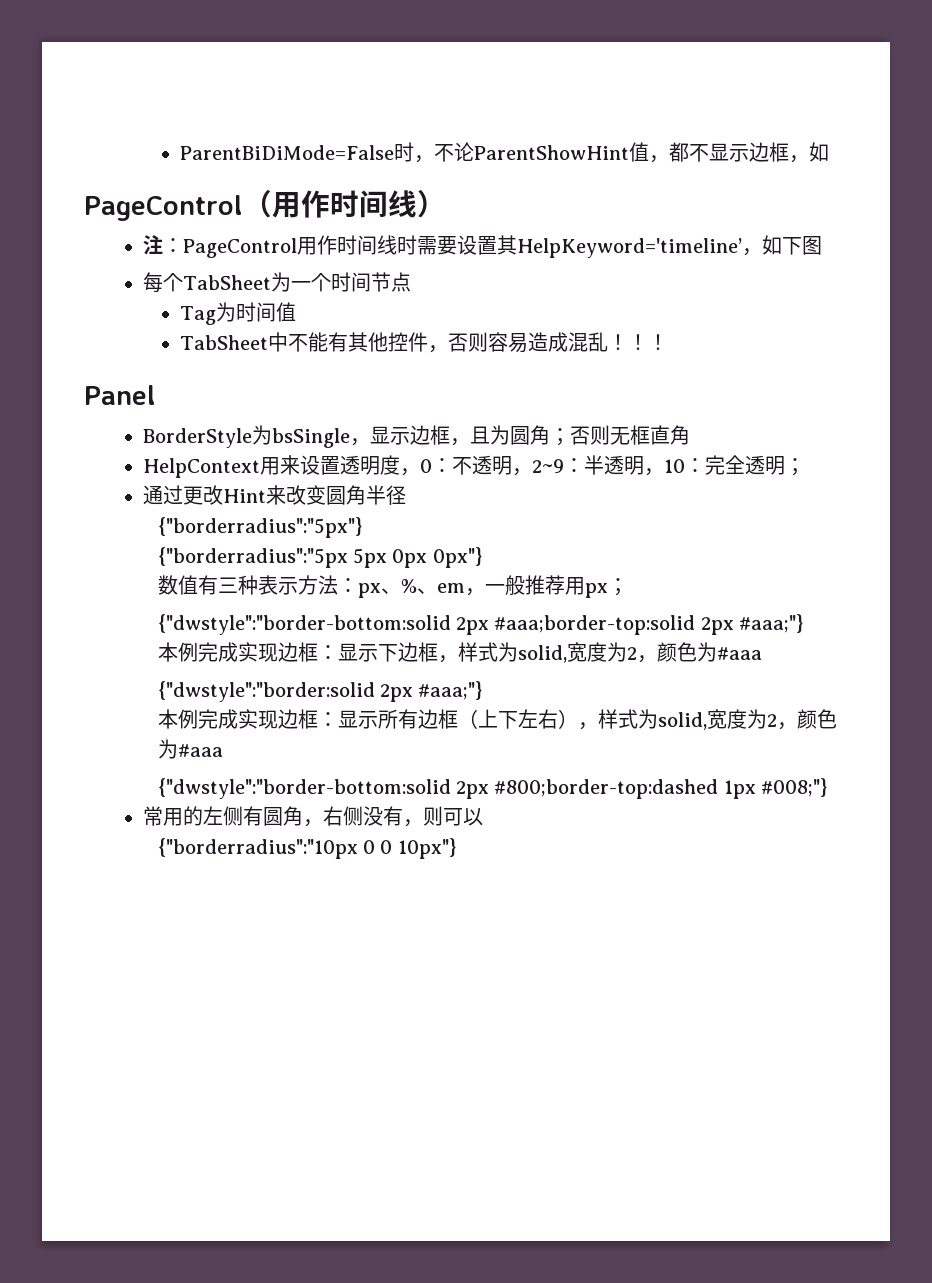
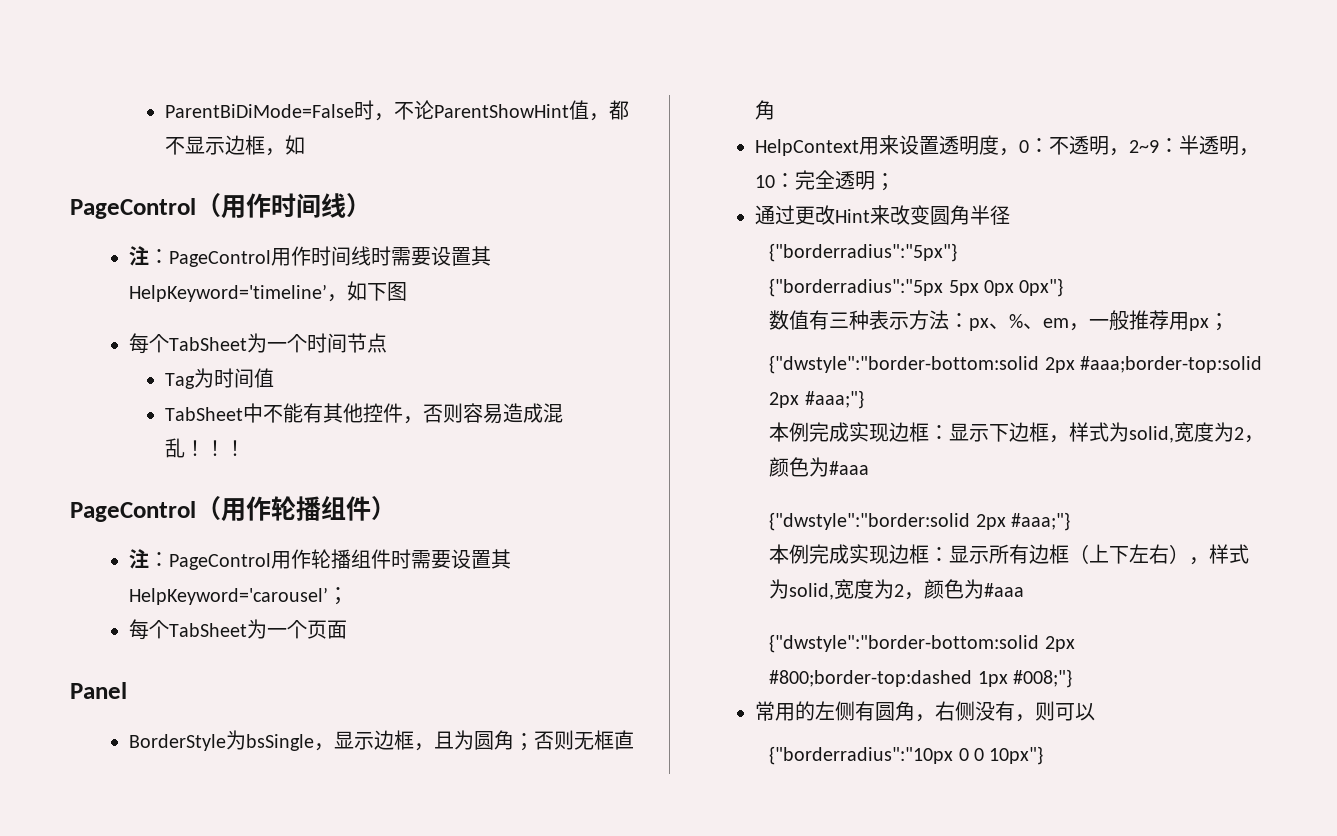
(668, 342) none -> [70,496,396,522] [128,549,511,570] [128,587,348,605] [128,619,347,640] // PageControl（用作轮播组件） // 注：PageControl用作轮播组件时需要设置其HelpKeyword='carousel’； // 每个TabSheet为一个页面

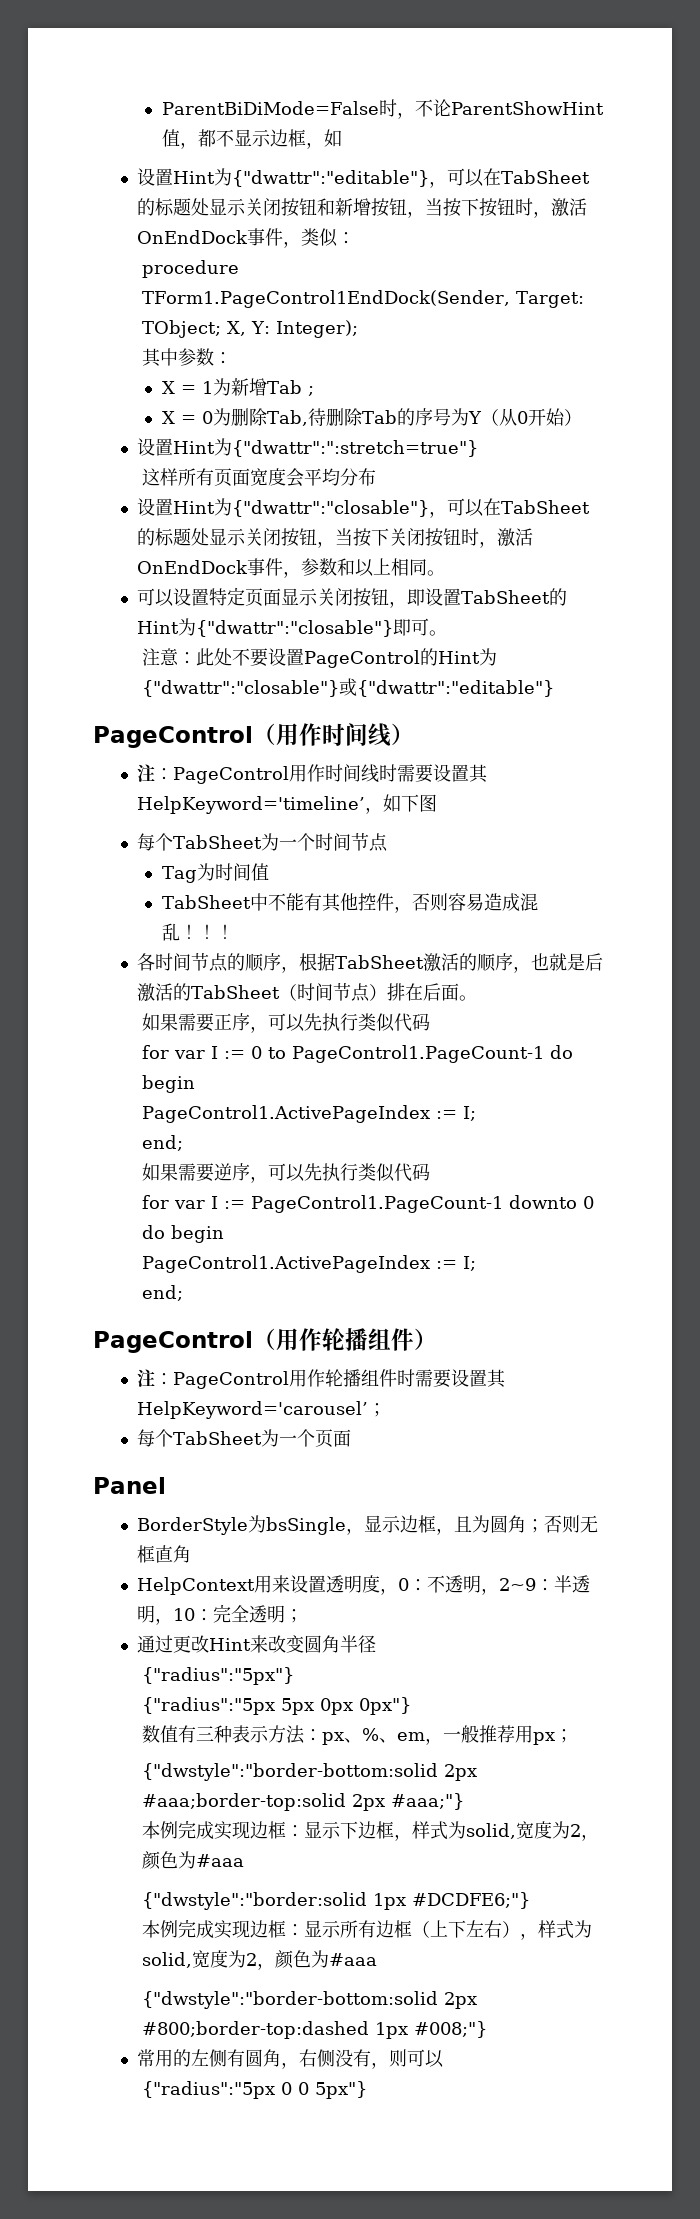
(306, 145) none -> [137,168,591,188] [137,198,588,218] [137,228,356,248] [141,260,239,278] [141,290,584,308] [141,320,358,338] [141,348,232,367] [161,378,314,396] [161,408,582,426] [137,438,479,457] [141,468,376,487] [137,498,591,518] [137,528,534,548] [137,558,446,578] [137,587,568,608] [137,618,448,637] [141,648,497,668] [141,678,554,697] // 设置Hint为{"dwattr":"editable"}，可以在TabSheet的标题处显示关闭按钮和新增按钮，当按下按钮时，激活OnEndDock事件，类似： // procedure TForm1.PageControl1EndDock(Sender, Target: TObject; X, Y: Integer); // 其中参数： // X = 1为新增Tab ; // X = 0为删除Tab,待删除Tab的序号为Y（从0开始） // 设置Hint为{"dwattr":":stretch=true"} // 这样所有页面宽度会平均分布 // 设置Hint为{"dwattr":"closable"}，可以在TabSheet的标题处显示关闭按钮，当按下关闭按钮时，激活OnEndDock事件，参数和以上相同。 // 可以设置特定页面显示关闭按钮，即设置TabSheet的Hint为{"dwattr":"closable"}即可。 // 注意：此处不要设置PageControl的Hint为{"dwattr":"closable"}或{"dwattr":"editable"}
(246, 448) none -> [137,953,604,973] [137,983,478,1002] [141,1013,430,1033] [141,1045,573,1063] [141,1075,195,1093] [141,1105,476,1123] [141,1135,183,1151] [141,1163,430,1183] [141,1195,594,1213] [141,1225,224,1243] [141,1255,476,1273] [141,1285,183,1301] // 各时间节点的顺序，根据TabSheet激活的顺序，也就是后激活的TabSheet（时间节点）排在后面。 // 如果需要正序，可以先执行类似代码 // for var I := 0 to PageControl1.PageCount-1 do begin // PageControl1.ActivePageIndex := I; // end; // 如果需要逆序，可以先执行类似代码 // for var I := PageControl1.PageCount-1 downto 0 do begin // PageControl1.ActivePageIndex := I; // end;
[769,243,958,262] [769,278,944,297] {"borderradius":"5px"} // {"borderradius":"5px -> [141,1667,294,1685] [141,1697,275,1715] {"radius":"5px"} // {"radius":"5px
[975,512,1070,531] 2px #aaa;"} -> [372,1892,530,1910] 1px #DCDFE6;"}
[769,746,954,765] {"borderradius":"10px -> [141,2081,275,2099] {"radius":"5px
[989,746,1044,765] 10px"} -> [314,2081,367,2099] 5px"}

